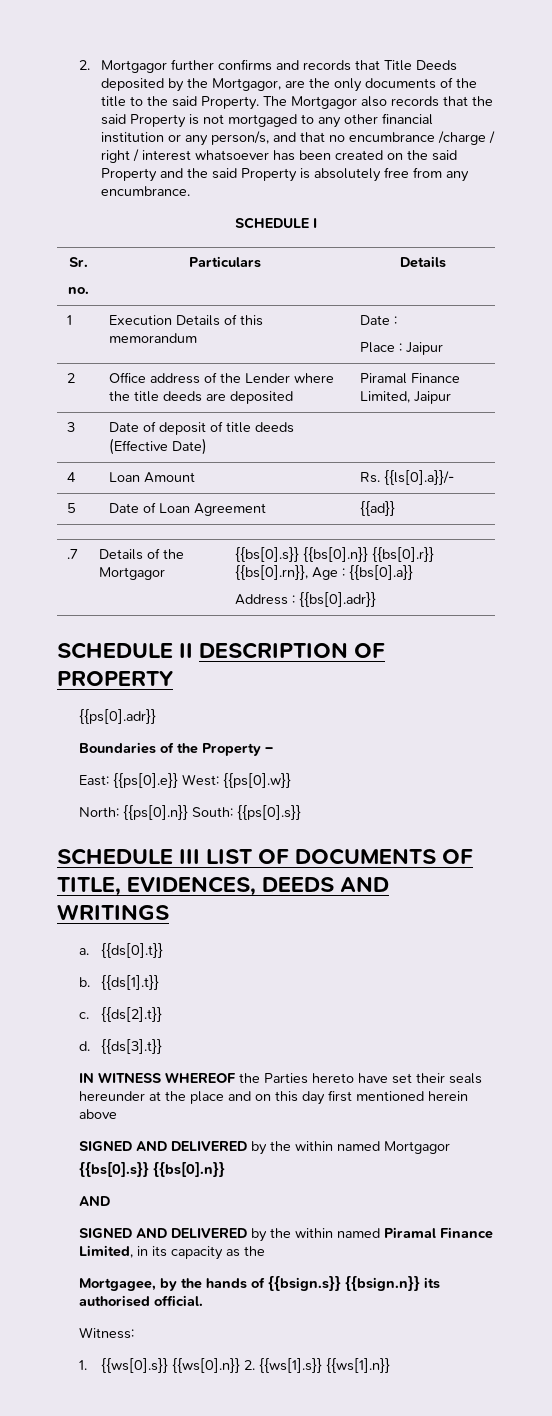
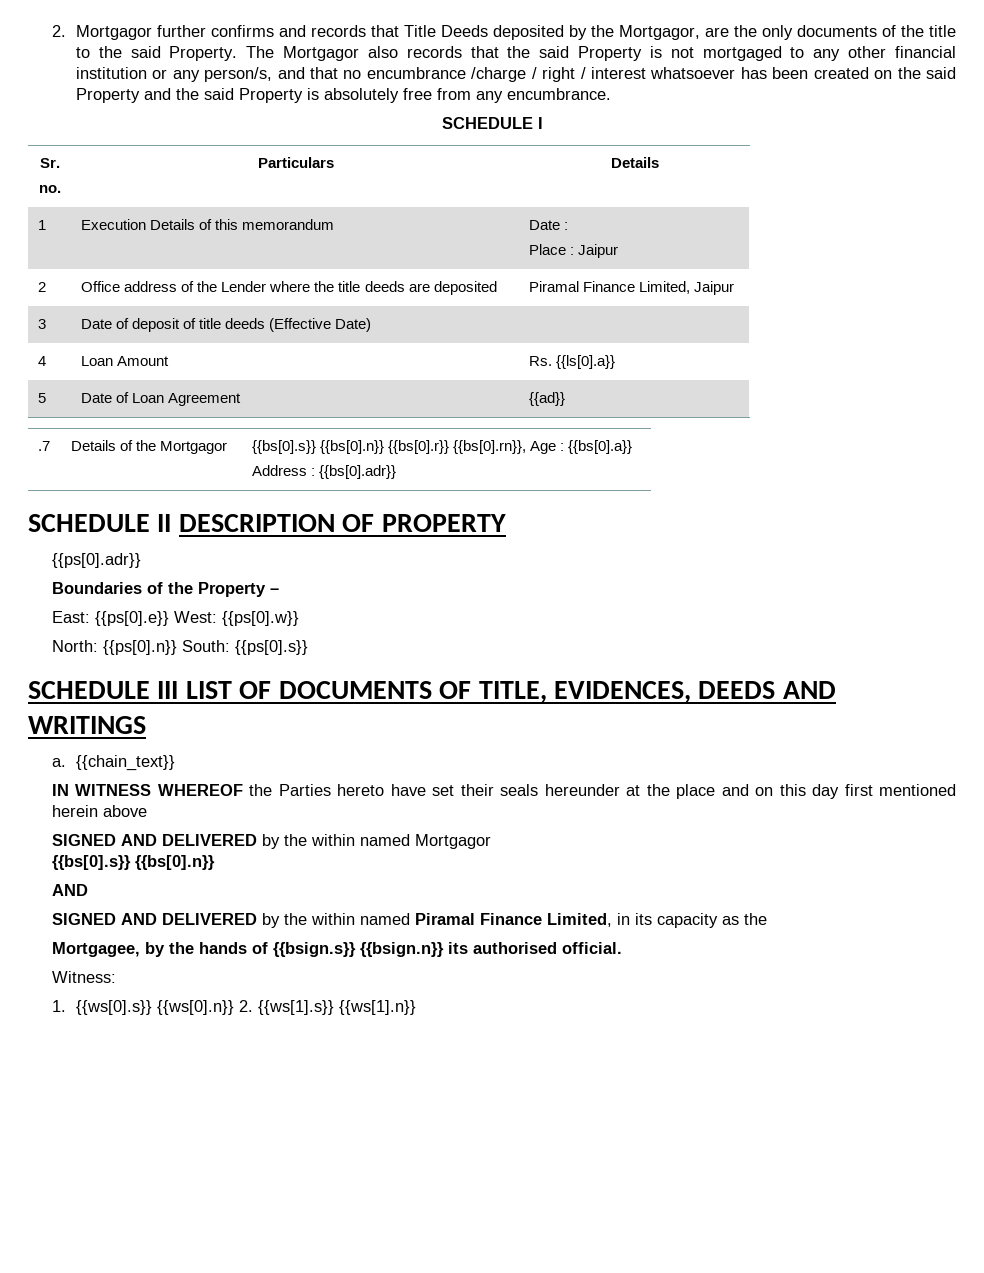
[384,470,455,485] {{ls[0].a}}/- -> [556,355,616,369] {{ls[0].a}}
[101,943,164,958] [79,975,160,990] [79,1007,163,1022] [79,1039,163,1054] {{ds[0].t}} // b. {{ds[1].t}} // c. {{ds[2].t}} // d. {{ds[3].t}} -> [75,755,175,771] {{chain_text}}

